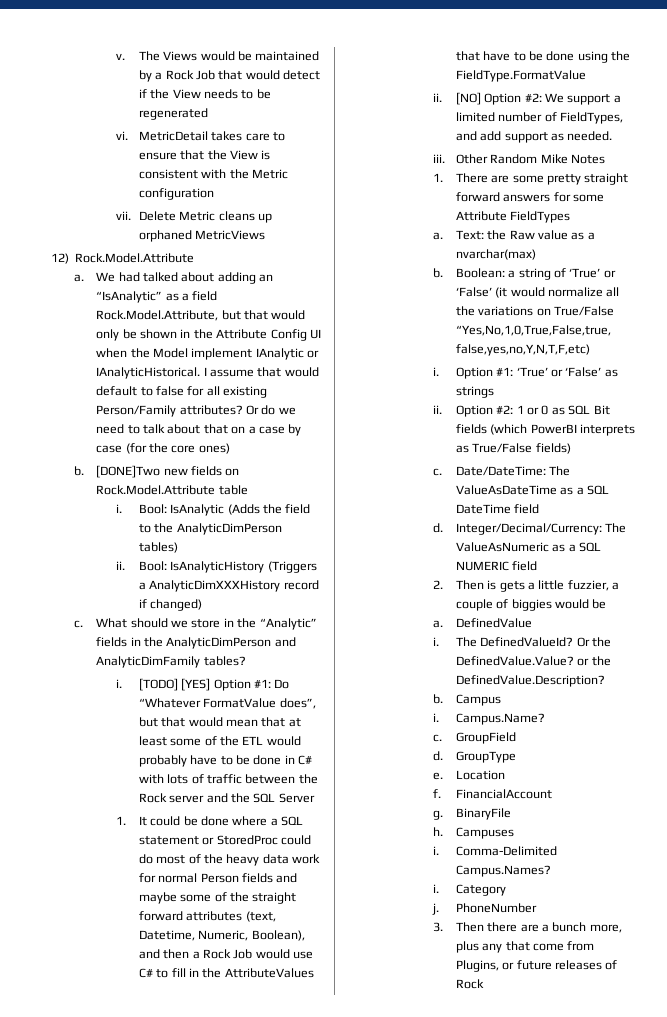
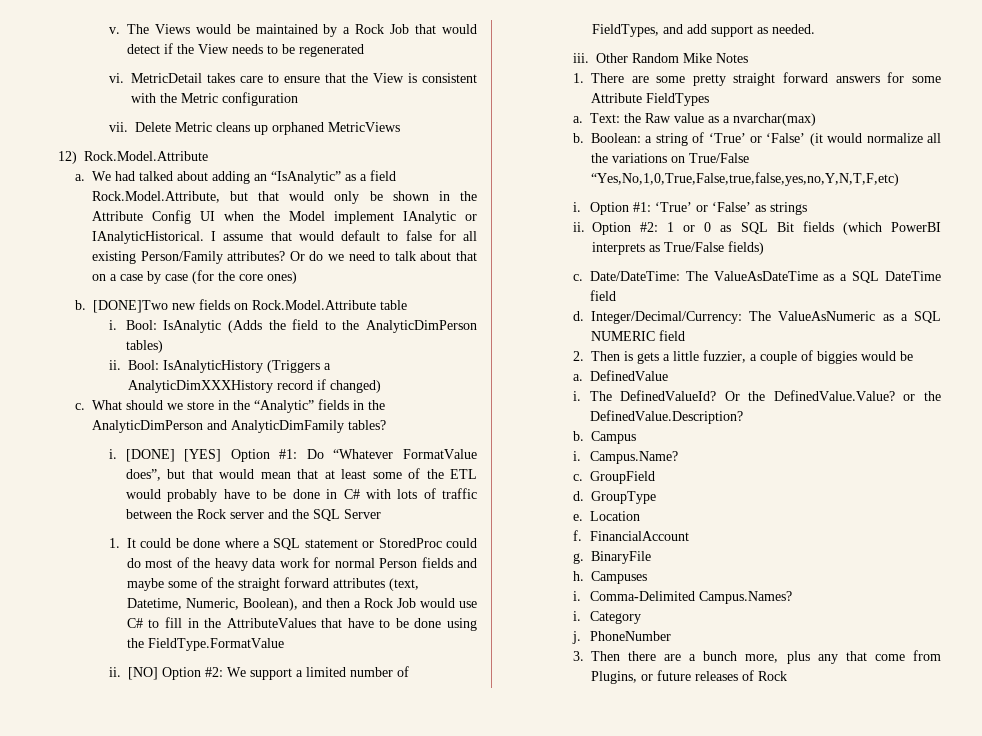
[138,678,178,691] [TODO] -> [125,449,175,462] [DONE]

